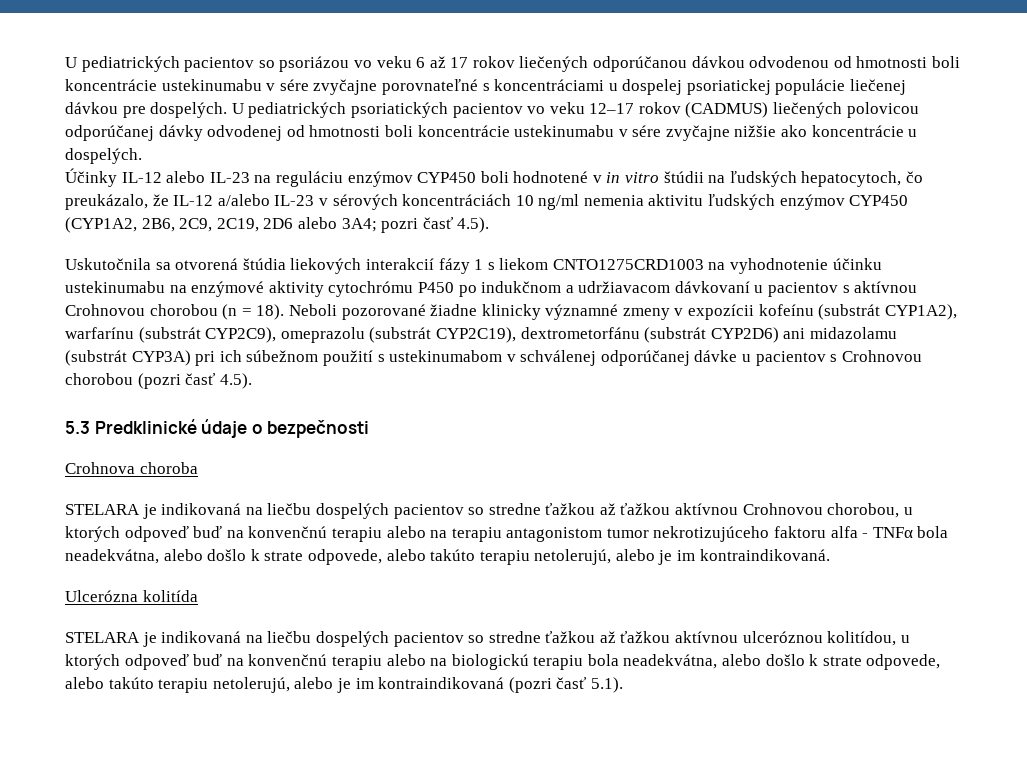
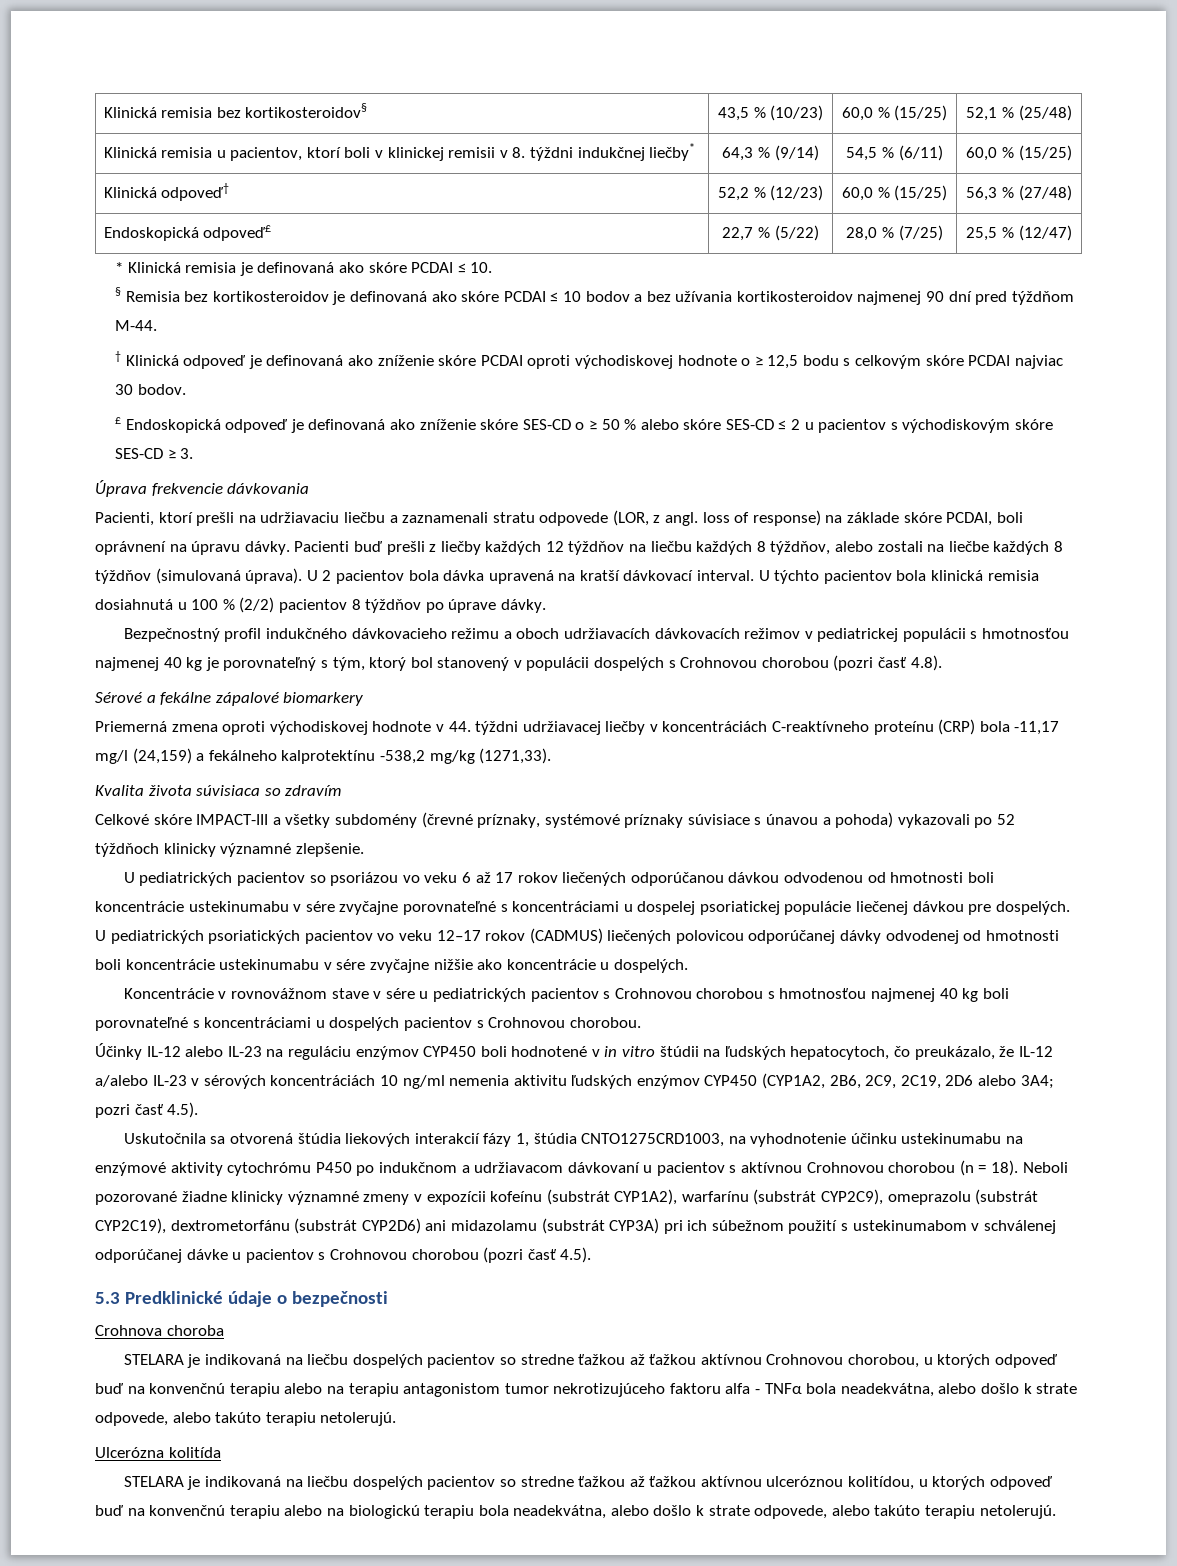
(65, 62) none -> [103,103,368,118] [717,105,824,121] [841,105,948,121] [966,105,1072,121] [103,143,696,161] [722,145,819,161] [846,145,943,161] [966,145,1072,161] [103,183,230,201] [717,185,824,201] [841,185,948,201] [966,185,1072,201] [103,225,272,241] [722,225,819,241] [846,225,943,241] [966,225,1072,241] [115,262,493,276] [115,287,1074,305] [115,320,158,331] [115,351,1063,369] [115,384,186,395] [115,417,1053,433] [115,448,194,459] [95,480,310,497] [95,510,1023,526] [95,541,1063,555] [95,568,1039,584] [95,597,546,613] [123,628,1070,642] [95,655,942,671] [95,692,364,706] [95,719,1060,735] [95,748,552,764] [95,785,342,796] [95,812,1016,828] [95,843,364,857] Klinická remisia bez kortikosteroidov§ | 43,5 % (10/23) | 60,0 % (15/25) | 52,1 % (25/48) // Klinická remisia u pacientov, ktorí boli v klinickej remisii v 8. týždni indukčnej liečby* | 64,3 % (9/14) | 54,5 % (6/11) | 60,0 % (15/25) // Klinická odpoveď† | 52,2 % (12/23) | 60,0 % (15/25) | 56,3 % (27/48) // Endoskopická odpoveď£ | 22,7 % (5/22) | 28,0 % (7/25) | 25,5 % (12/47) // * Klinická remisia je definovaná ako skóre PCDAI ≤ 10. // § Remisia bez kortikosteroidov je definovaná ako skóre PCDAI ≤ 10 bodov a bez užívania kortikosteroidov najmenej 90 dní pred týždňom M-44. // † Klinická odpoveď je definovaná ako zníženie skóre PCDAI oproti východiskovej hodnote o ≥ 12,5 bodu s celkovým skóre PCDAI najviac 30 bodov. // £ Endoskopická odpoveď je definovaná ako zníženie skóre SES-CD o ≥ 50 % alebo skóre SES-CD ≤ 2 u pacientov s východiskovým skóre SES-CD ≥ 3. // Úprava frekvencie dávkovania // Pacienti, ktorí prešli na udržiavaciu liečbu a zaznamenali stratu odpovede (LOR, z angl. loss of response) na základe skóre PCDAI, boli oprávnení na úpravu dávky. Pacienti buď prešli z liečby každých 12 týždňov na liečbu každých 8 týždňov, alebo zostali na liečbe každých 8 týždňov (simulovaná úprava). U 2 pacientov bola dávka upravená na kratší dávkovací interval. U týchto pacientov bola klinická remisia dosiahnutá u 100 % (2/2) pacientov 8 týždňov po úprave dávky. // Bezpečnostný profil indukčného dávkovacieho režimu a oboch udržiavacích dávkovacích režimov v pediatrickej populácii s hmotnosťou najmenej 40 kg je porovnateľný s tým, ktorý bol stanovený v populácii dospelých s Crohnovou chorobou (pozri časť 4.8). // Sérové a fekálne zápalové biomarkery // Priemerná zmena oproti východiskovej hodnote v 44. týždni udržiavacej liečby v koncentráciách C-reaktívneho proteínu (CRP) bola -11,17 mg/l (24,159) a fekálneho kalprotektínu -538,2 mg/kg (1271,33). // Kvalita života súvisiaca so zdravím // Celkové skóre IMPACT-III a všetky subdomény (črevné príznaky, systémové príznaky súvisiace s únavou a pohoda) vykazovali po 52 týždňoch klinicky významné zlepšenie. //
(142, 156) none -> [123,988,1009,1002] [95,1017,641,1031] // Koncentrácie v rovnovážnom stave v sére u pediatrických pacientov s Crohnovou chorobou s hmotnosťou najmenej 40 kg boli porovnateľné s koncentráciami u dospelých pacientov s Crohnovou chorobou.
[474,258,704,270] 1 s liekom CNTO1275CRD1003 -> [515,1133,725,1147] 1, štúdia CNTO1275CRD1003,
[534,549,830,565] netolerujú, alebo je im kontraindikovaná. -> [320,1412,397,1426] netolerujú.
[212,677,623,693] netolerujú, alebo je im kontraindikovaná (pozri časť 5.1). -> [979,1505,1056,1519] netolerujú.

